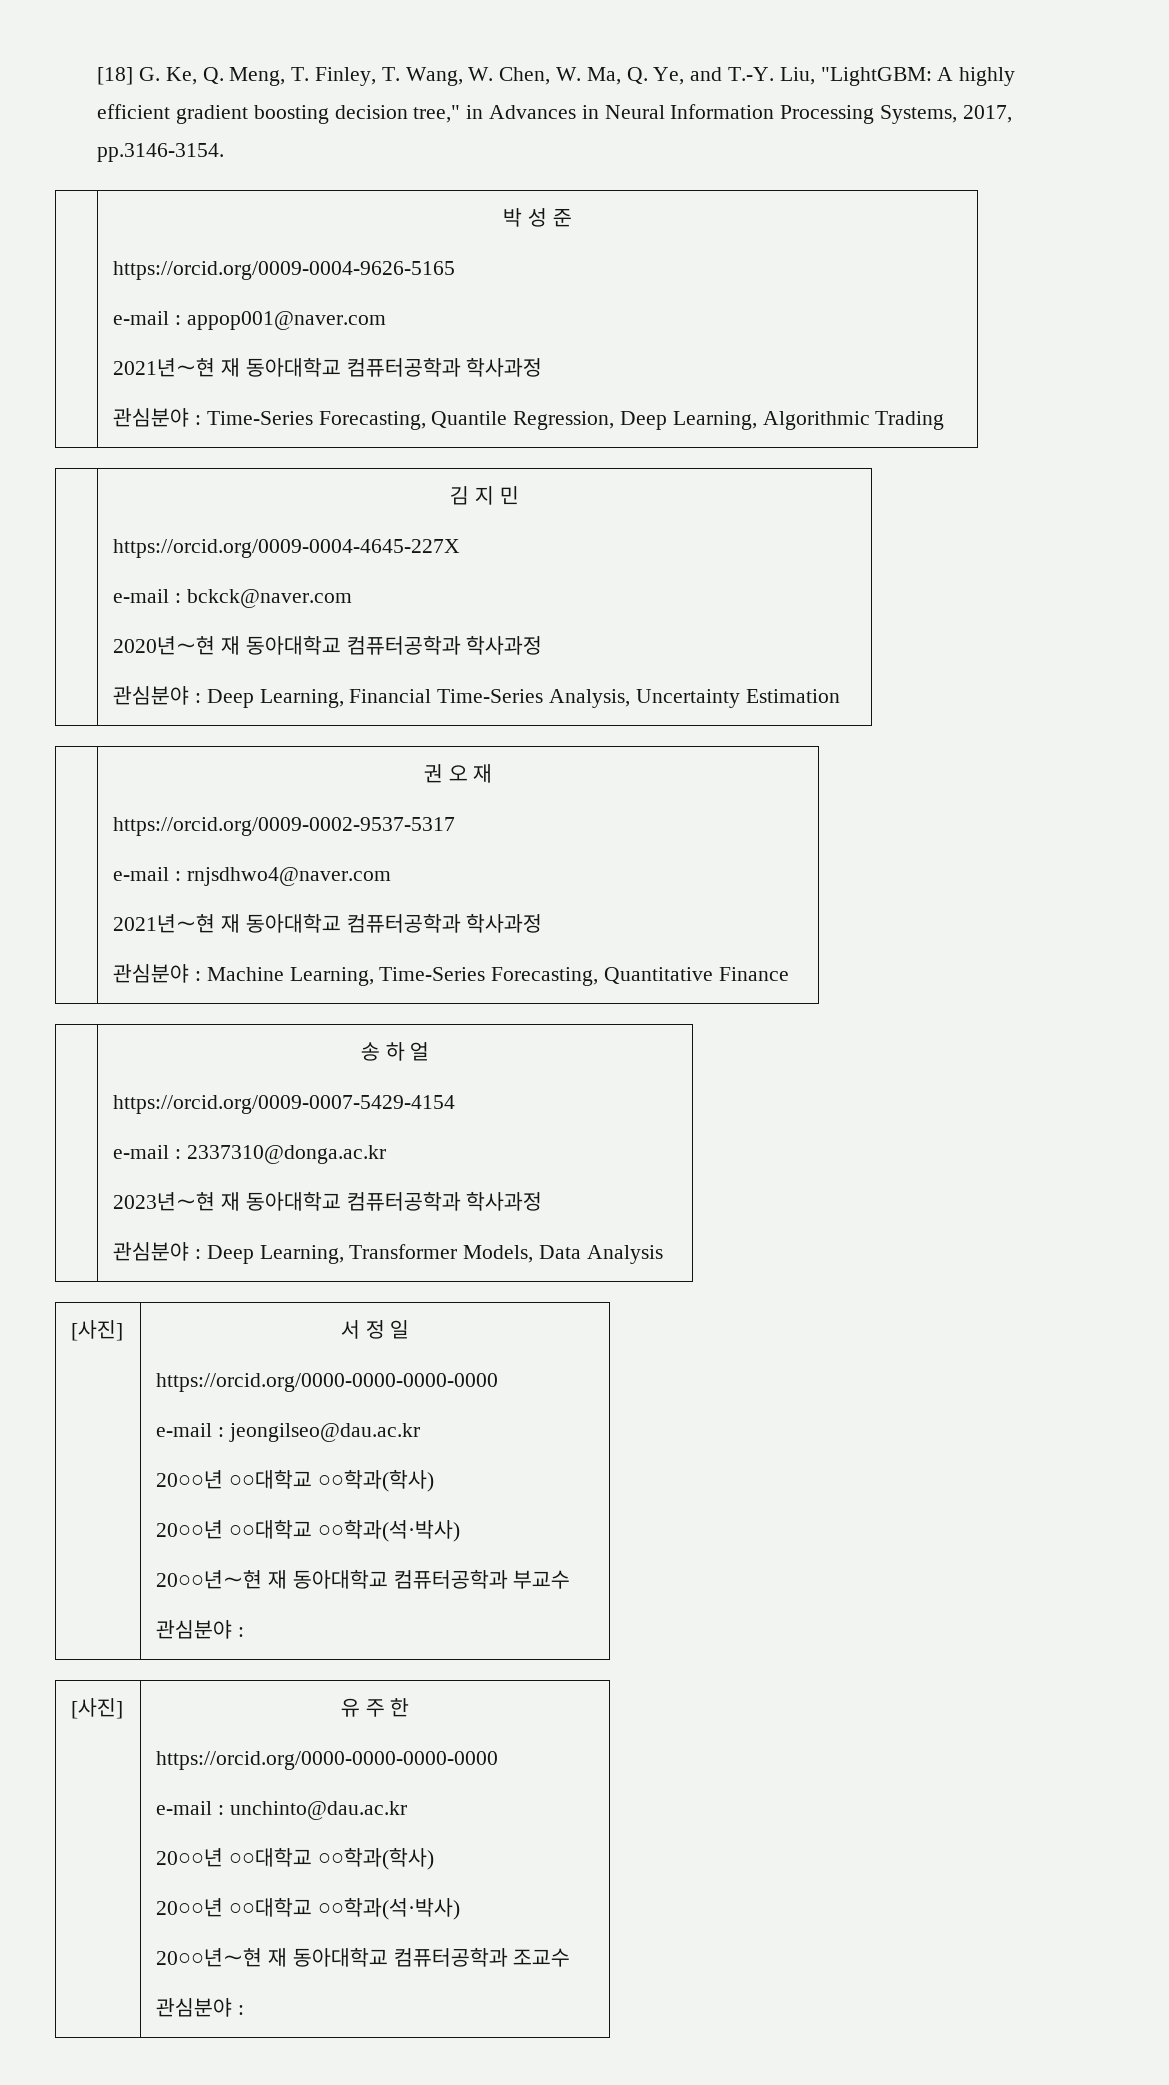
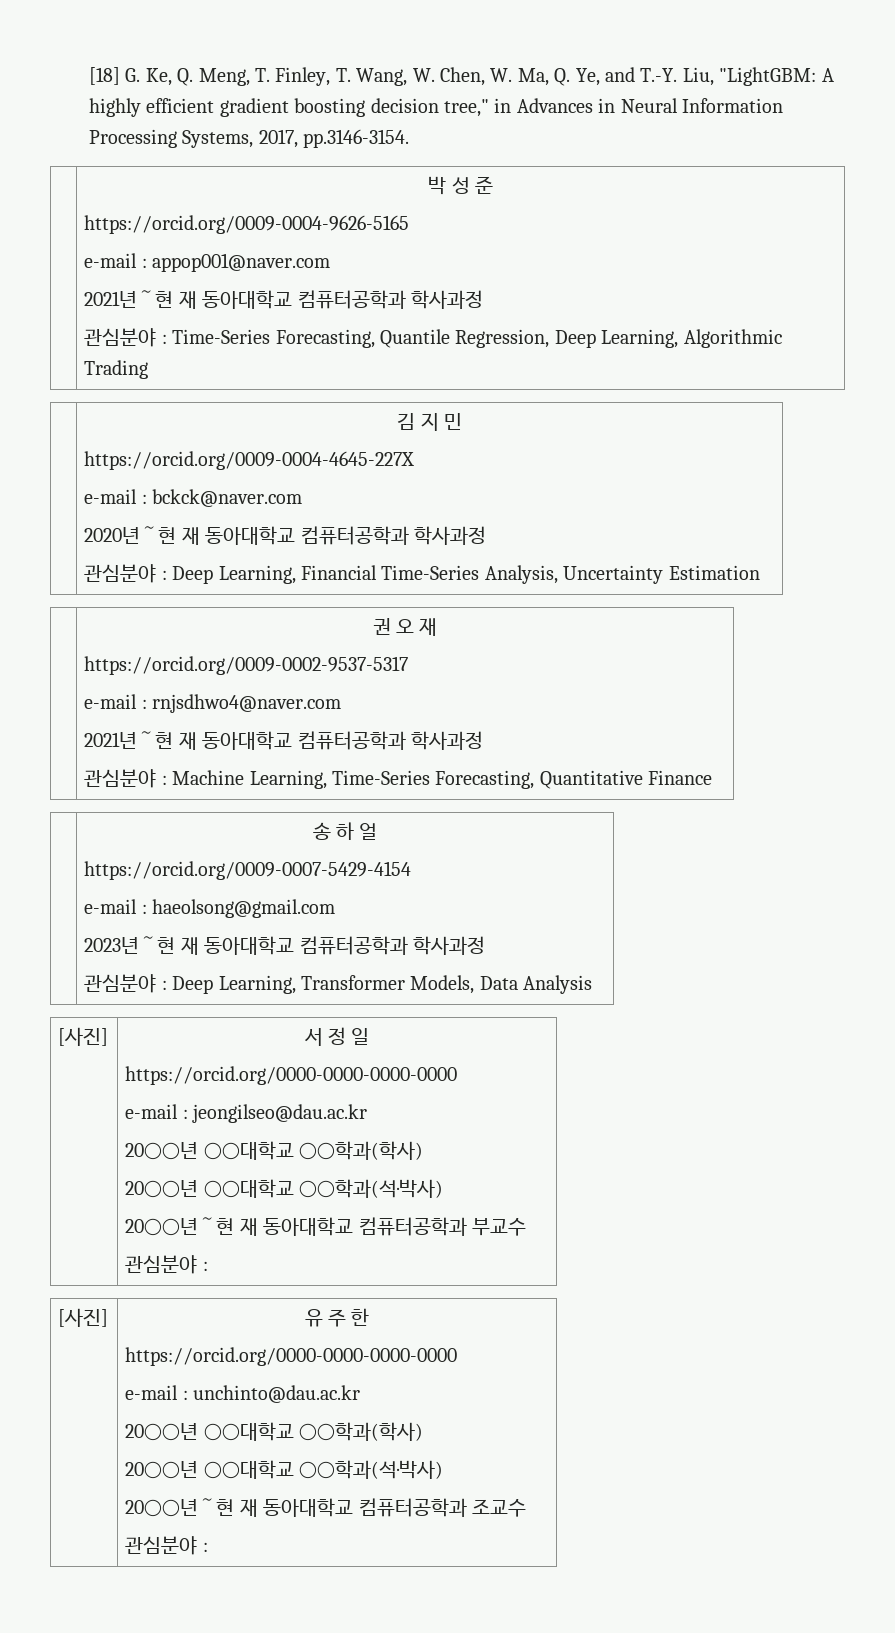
[186,1145,386,1164] 2337310@donga.ac.kr -> [152,899,336,918] haeolsong@gmail.com

